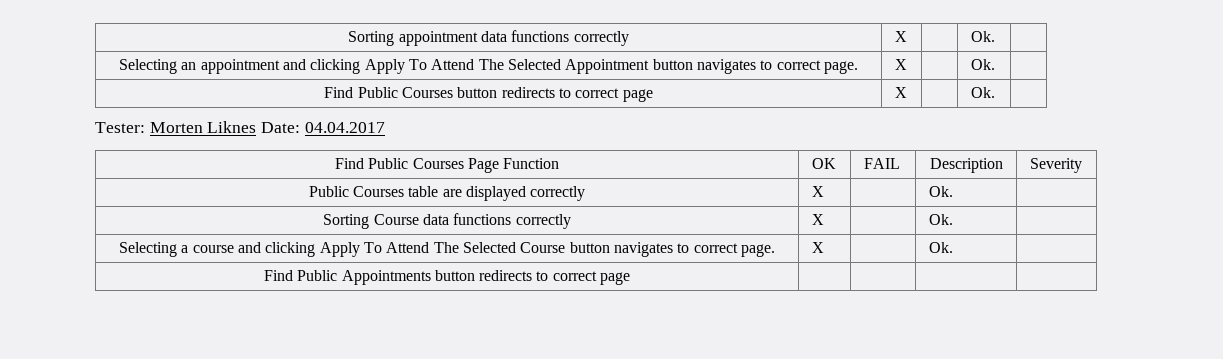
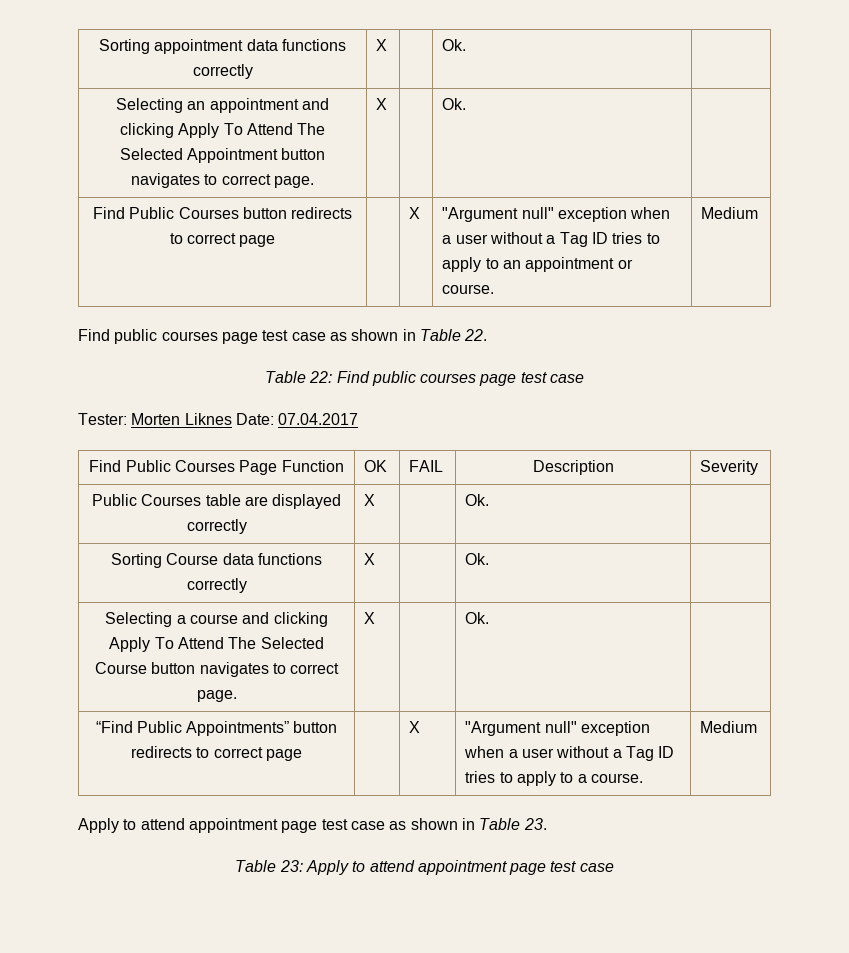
[894,87,907,98] [970,87,995,98] X | | Ok. | -> [409,207,421,219] [442,207,671,222] [442,232,660,247] [442,257,633,272] [442,284,495,294] [701,207,759,219] [78,329,488,344] [264,371,585,386] | X | "Argument null" exception when a user without a Tag ID tries to apply to an appointment or course. | Medium // Find public courses page test case as shown in Table 22. // Table 22: Find public courses page test case
[304,122,385,133] 04.04.2017 -> [278,413,359,425] 07.04.2017
[263,270,631,285] Find Public Appointments button redirects to correct page | | | | -> [95,721,338,736] [131,746,302,761] [409,721,421,733] [465,721,651,736] [464,746,675,761] [465,771,643,786] [700,721,758,733] [78,818,547,833] [235,860,614,875] “Find Public Appointments” button redirects to correct page | | X | "Argument null" exception when a user without a Tag ID tries to apply to a course. | Medium // Apply to attend appointment page test case as shown in Table 23. // Table 23: Apply to attend appointment page test case

